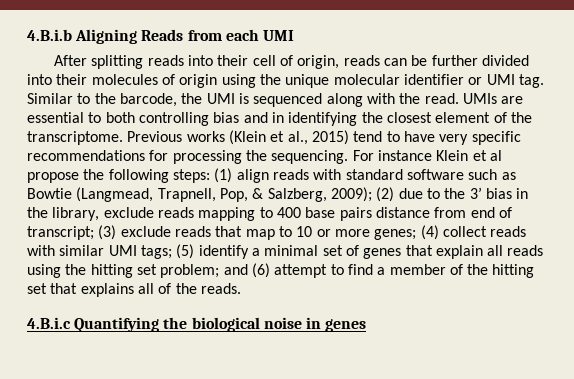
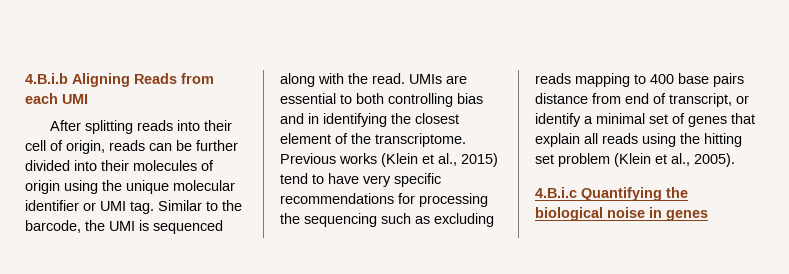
[271,150,502,164] [27,168,516,183] [27,187,529,202] [27,207,154,221] sequencing. For instance Klein et al propose the following steps: (1) align reads with standard software such as Bowtie (Langmead, Trapnell, Pop, & Salzberg, 2009); (2) due to the 3’ bias in the library, exclude -> [304,213,494,227] sequencing such as excluding
[27,225,527,240] [27,244,195,259] transcript; (3) exclude reads that map to 10 or more genes; (4) collect reads with similar UMI tags; (5) -> [669,93,749,107] transcript, or
[160,263,535,278] [27,283,241,297] problem; and (6) attempt to find a member of the hitting set that explains all of the reads. -> [558,153,735,167] problem (Klein et al., 2005).

